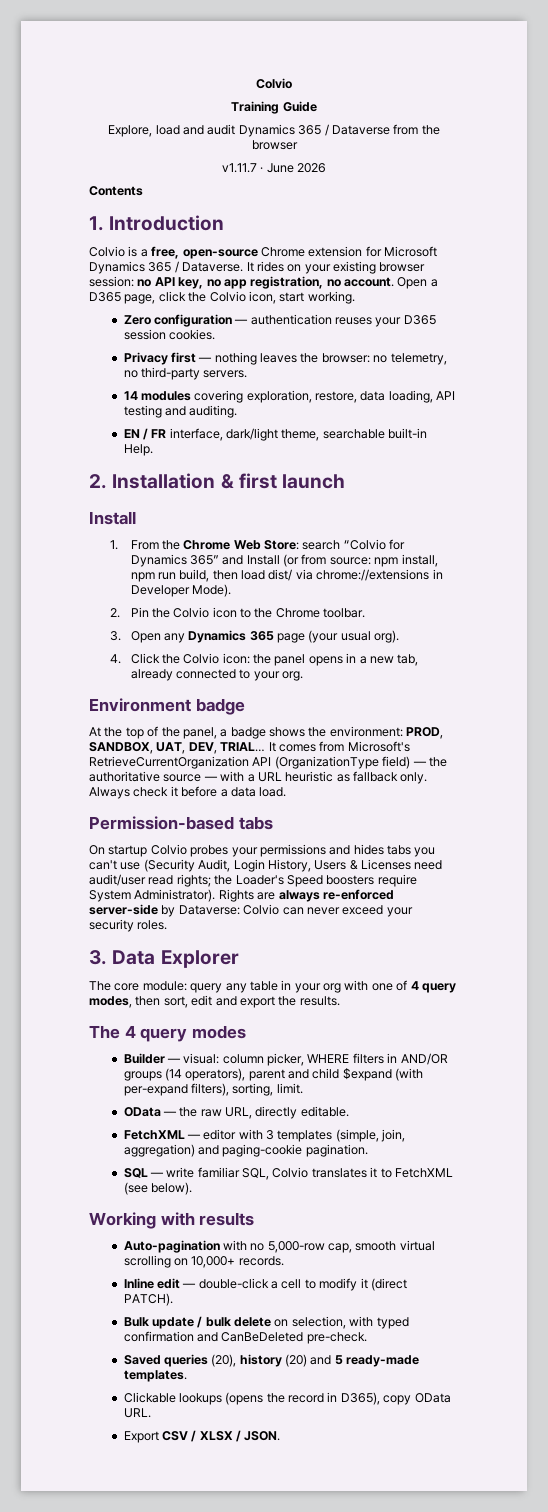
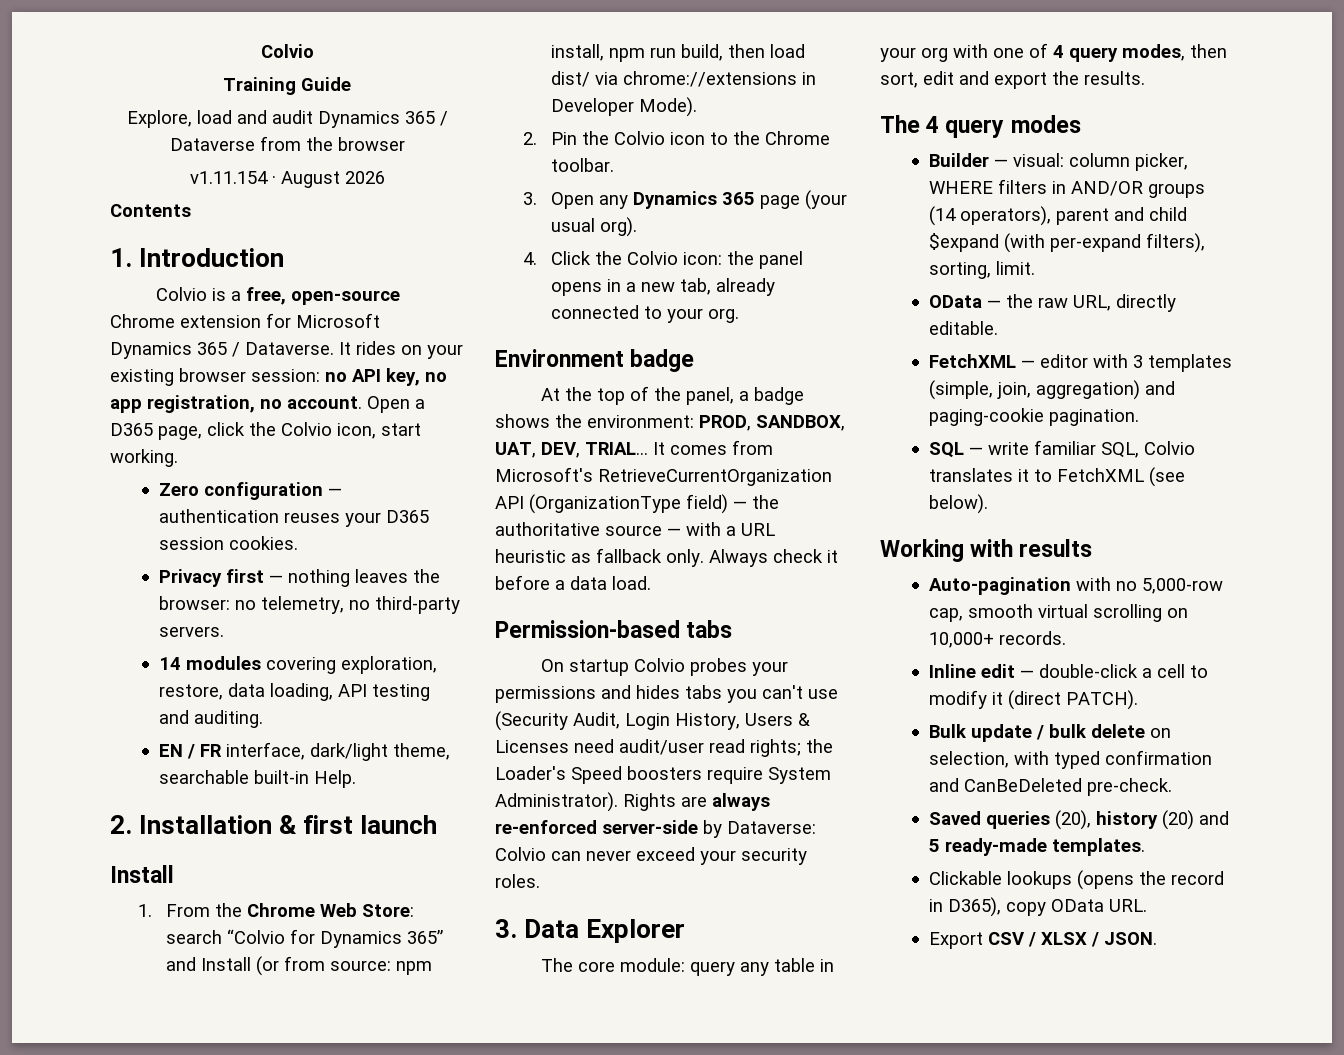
[221,163,294,173] v1.11.7 · June -> [189,171,340,188] v1.11.154 · August

